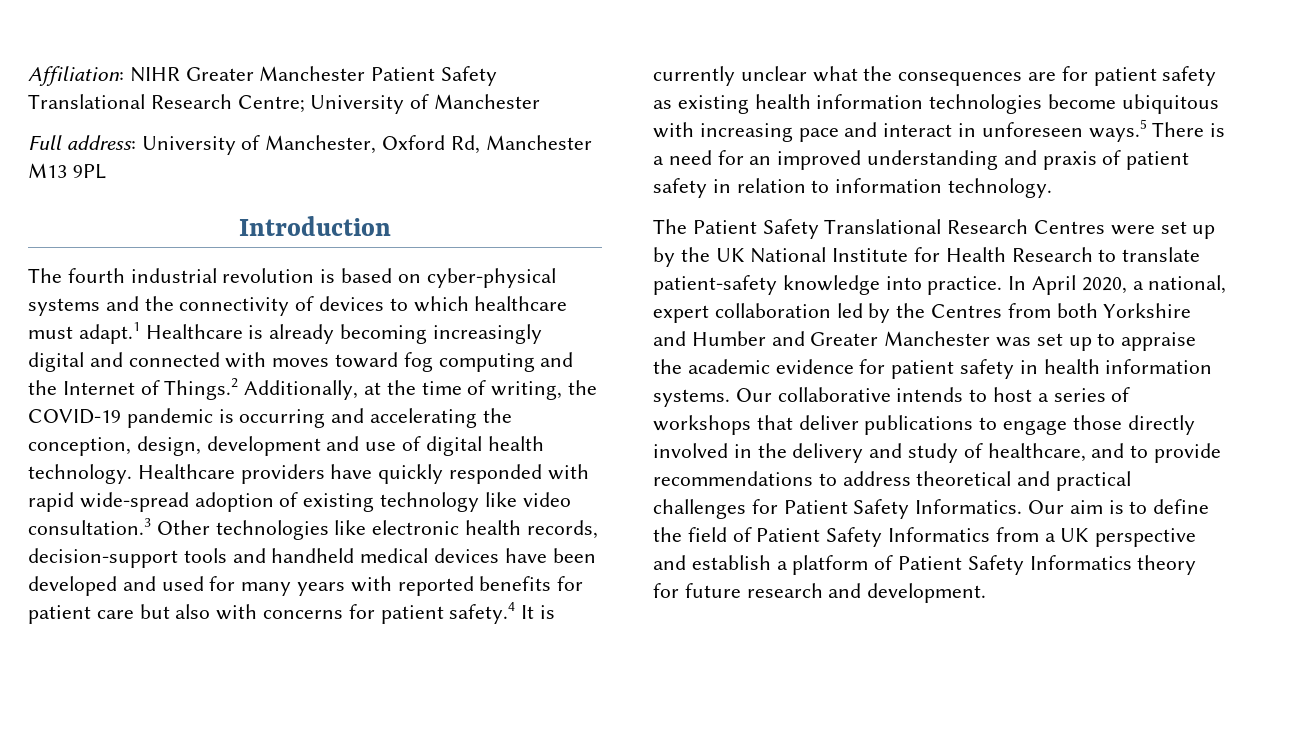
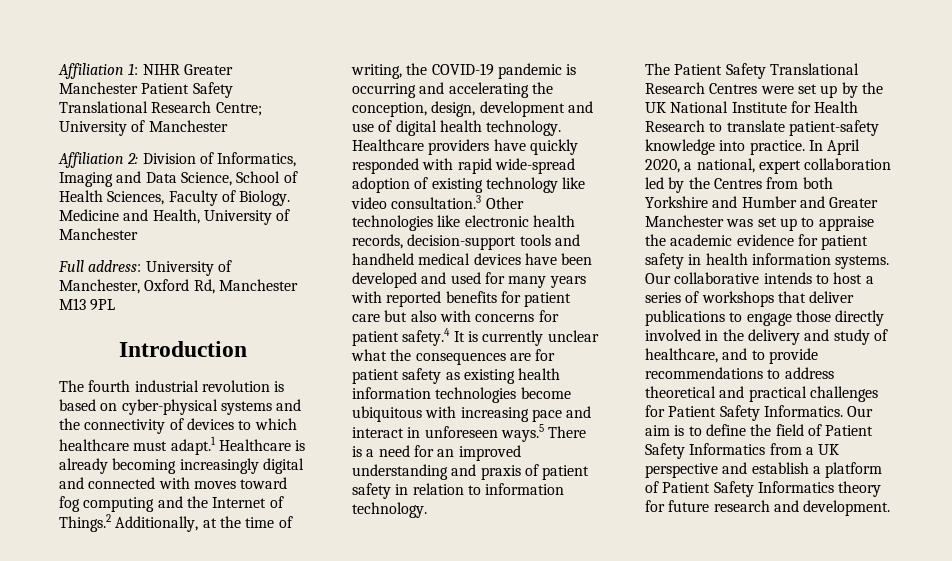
[28,66,124,86] Affiliation: -> [58,63,139,79] Affiliation 1:
(541, 101) none -> [58,152,297,168] [59,171,298,187] [59,190,291,206] [59,209,291,225] [59,228,138,240] // Affiliation 2: Division of Informatics, Imaging and Data Science, School of Health Sciences, Faculty of Biology. Medicine and Health, University of Manchester

